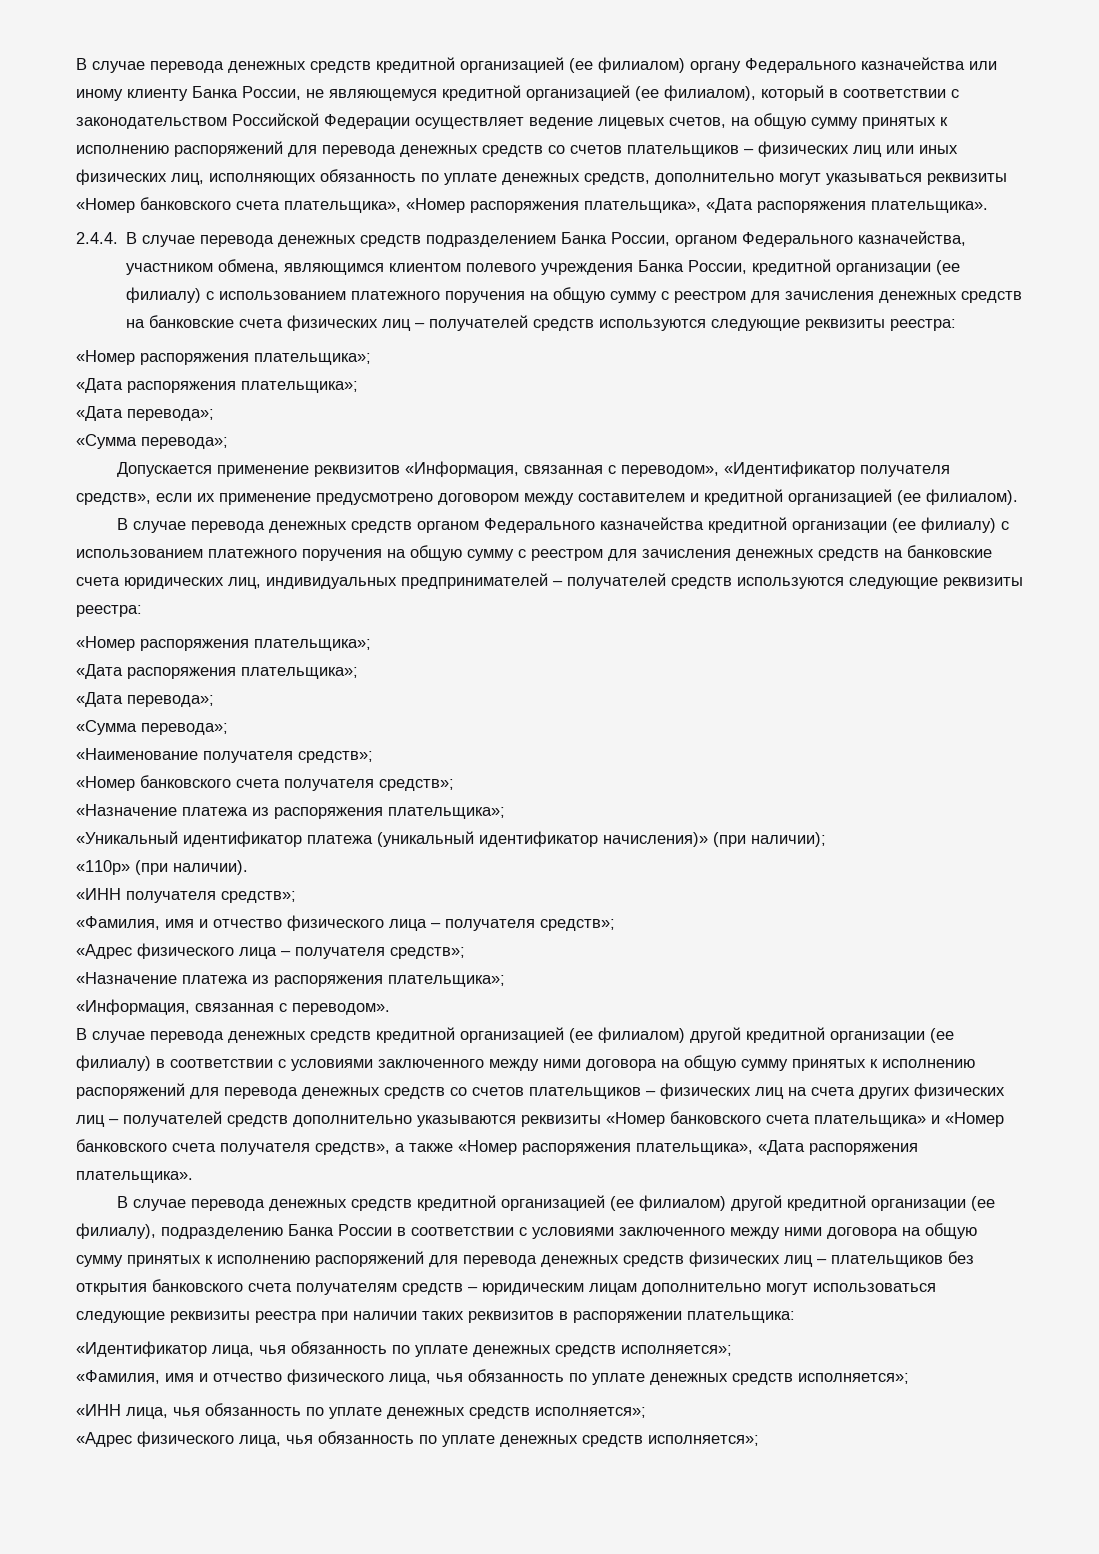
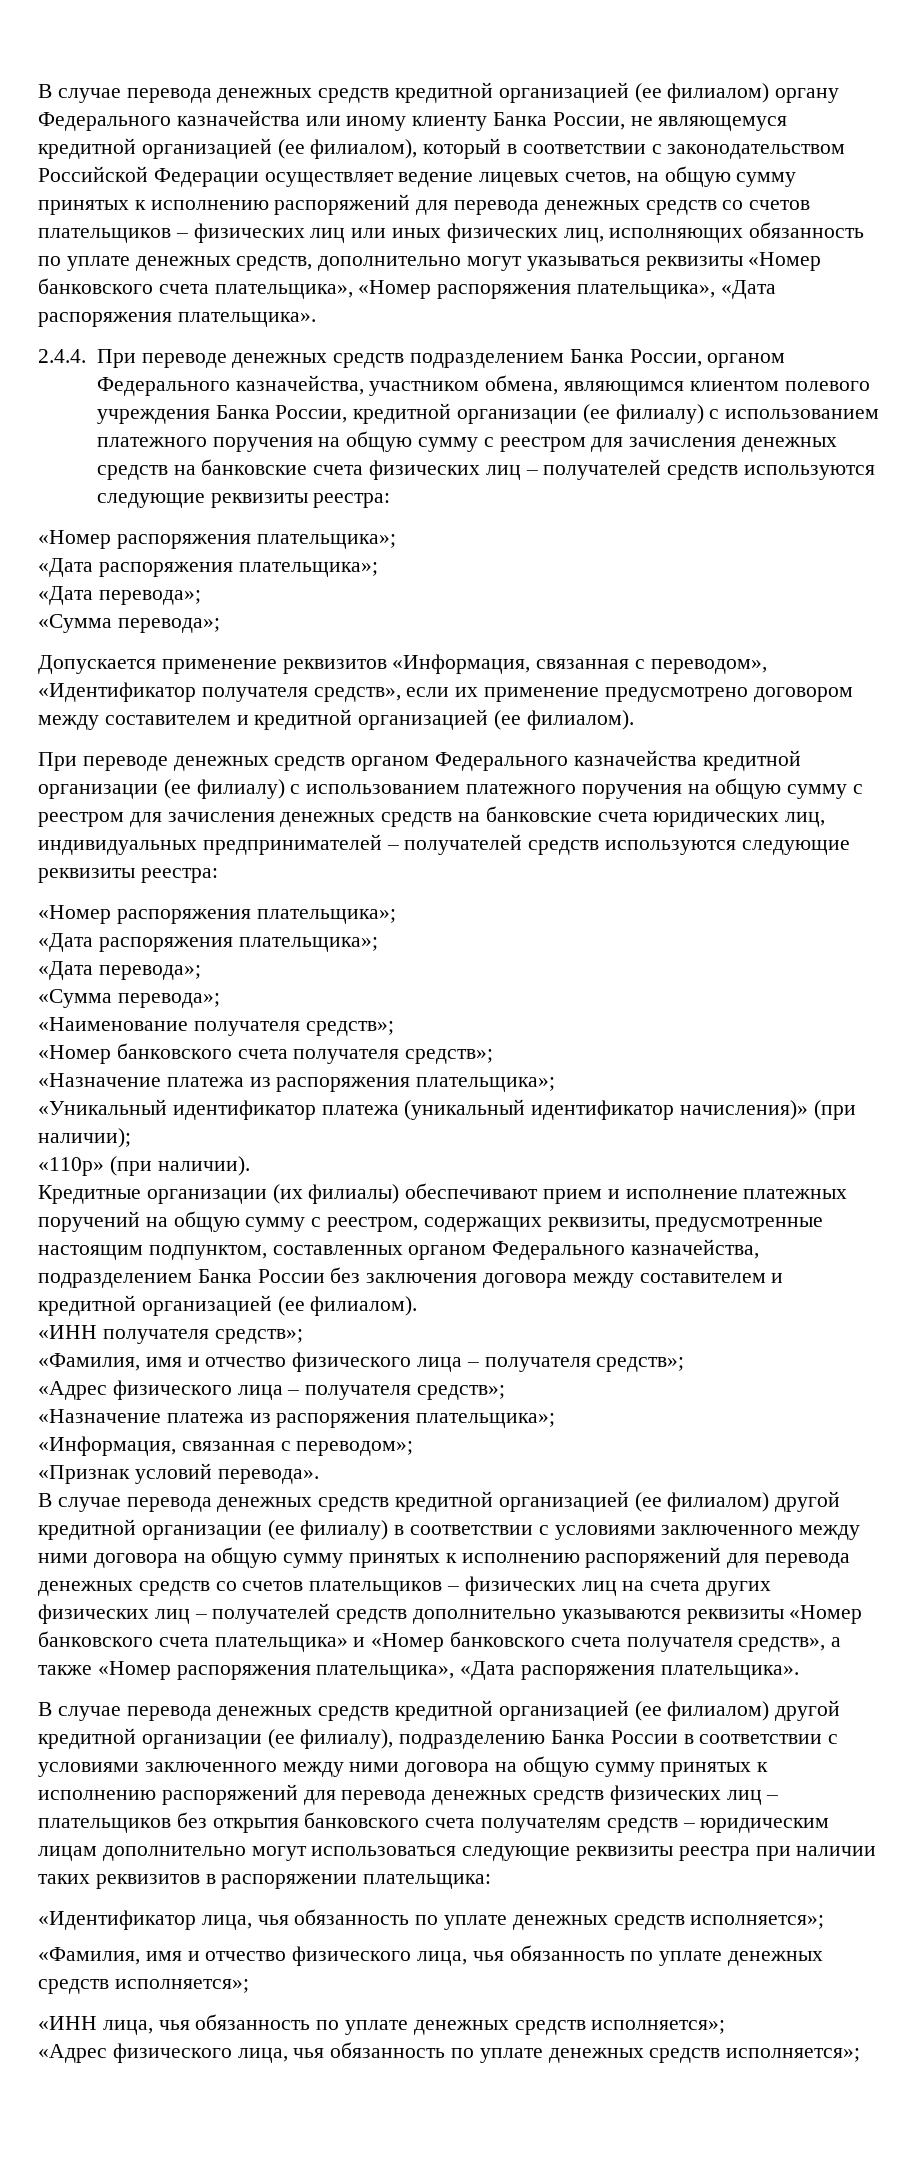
[126,232,275,247] В случае перевода -> [96,349,227,368] При переводе
[116,518,265,533] В случае перевода -> [38,752,168,771] При переводе
(248, 867) none -> [38,1183,848,1204] [38,1211,824,1232] [38,1239,760,1260] [38,1267,784,1288] [38,1295,418,1316] // Кредитные организации (их филиалы) обеспечивают прием и исполнение платежных поручений на общую сумму с реестром, содержащих реквизиты, предусмотренные настоящим подпунктом, составленных органом Федерального казначейства, подразделением Банка России без заключения договора между составителем и кредитной организацией (ее филиалом).
[292,1003,390,1015] переводом». -> [296,1441,414,1456] [38,1463,319,1484] переводом»; // «Признак условий перевода».

